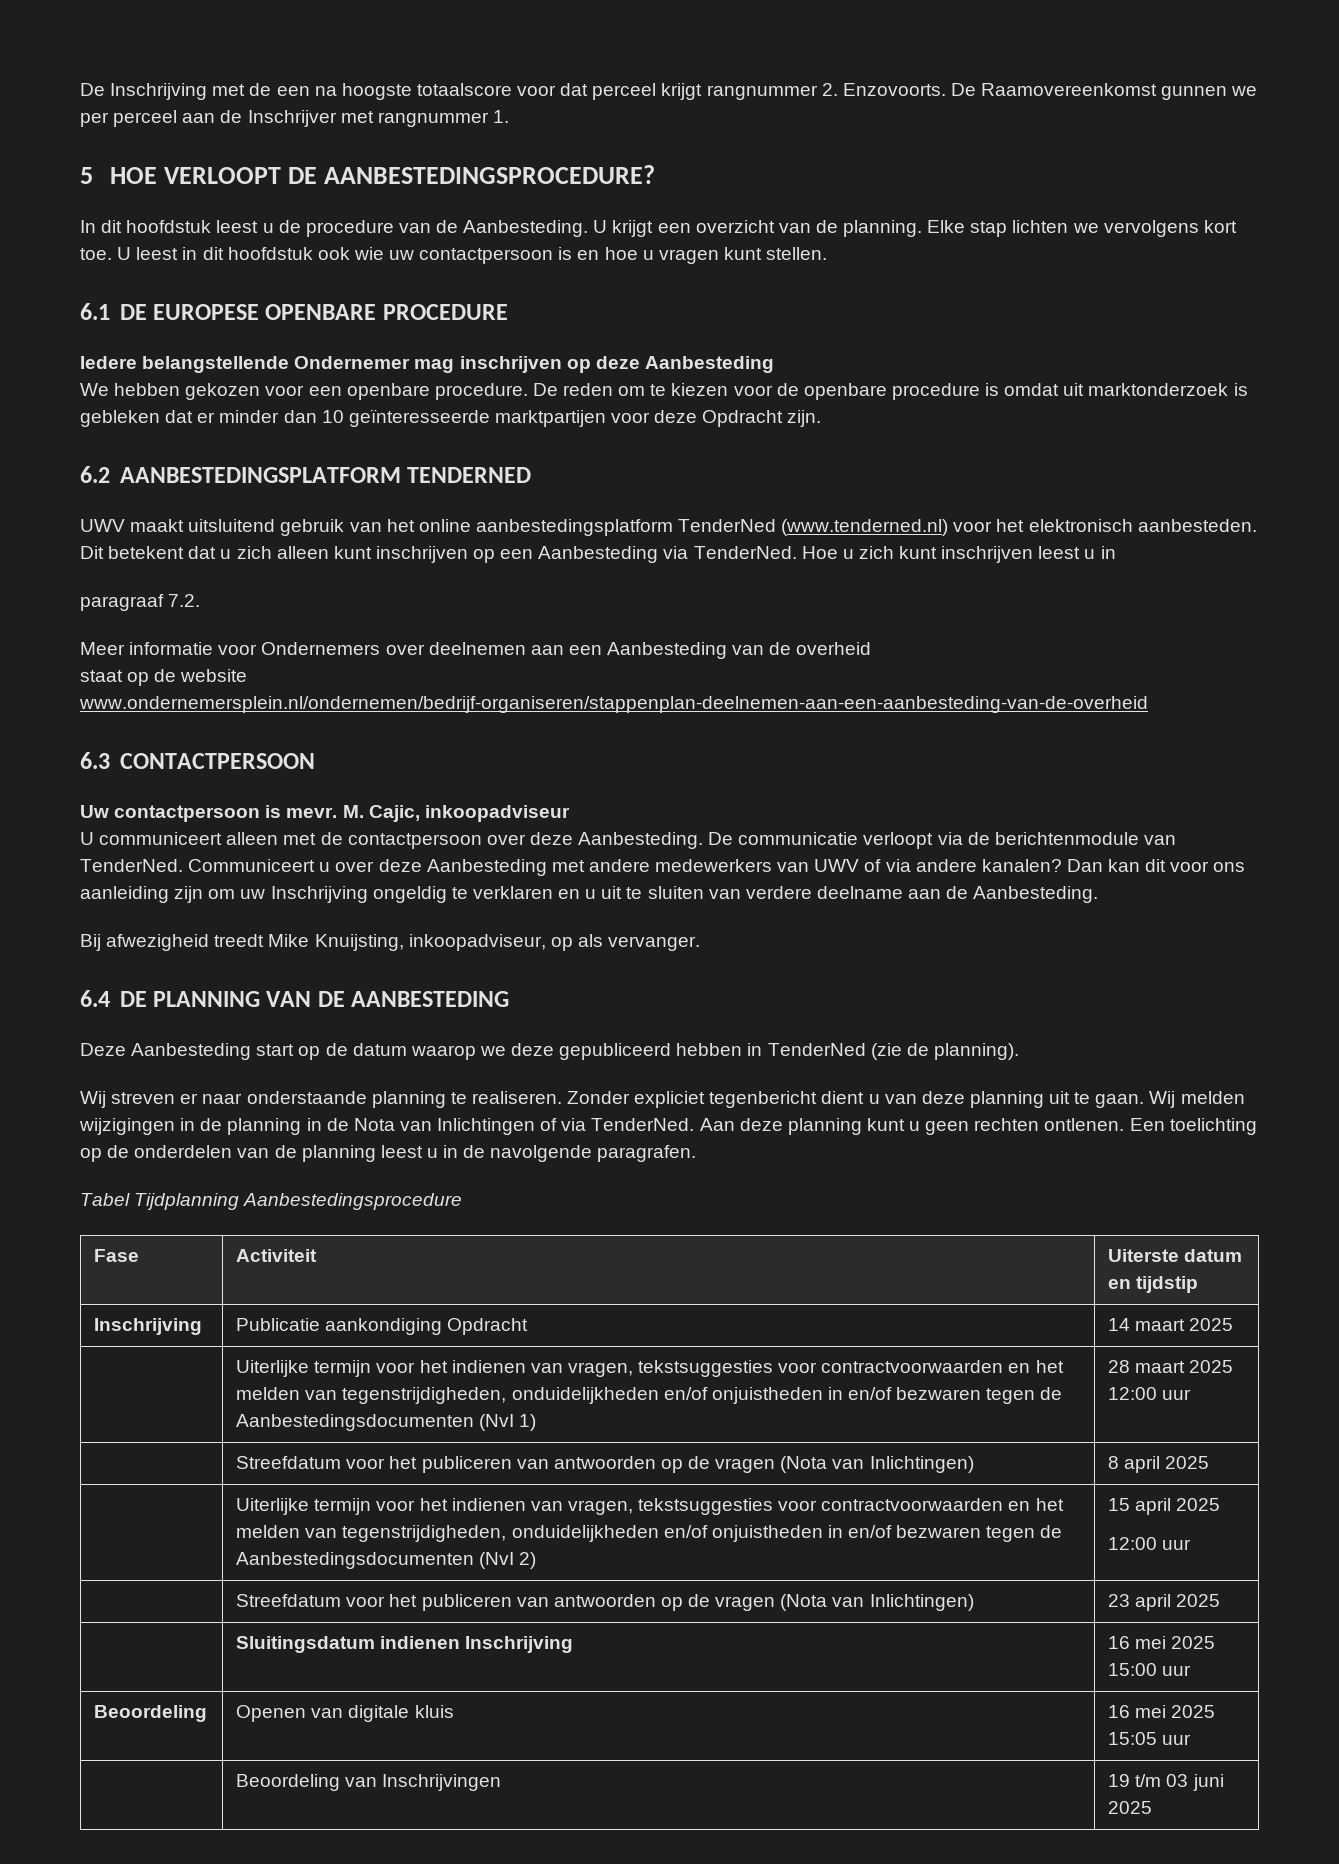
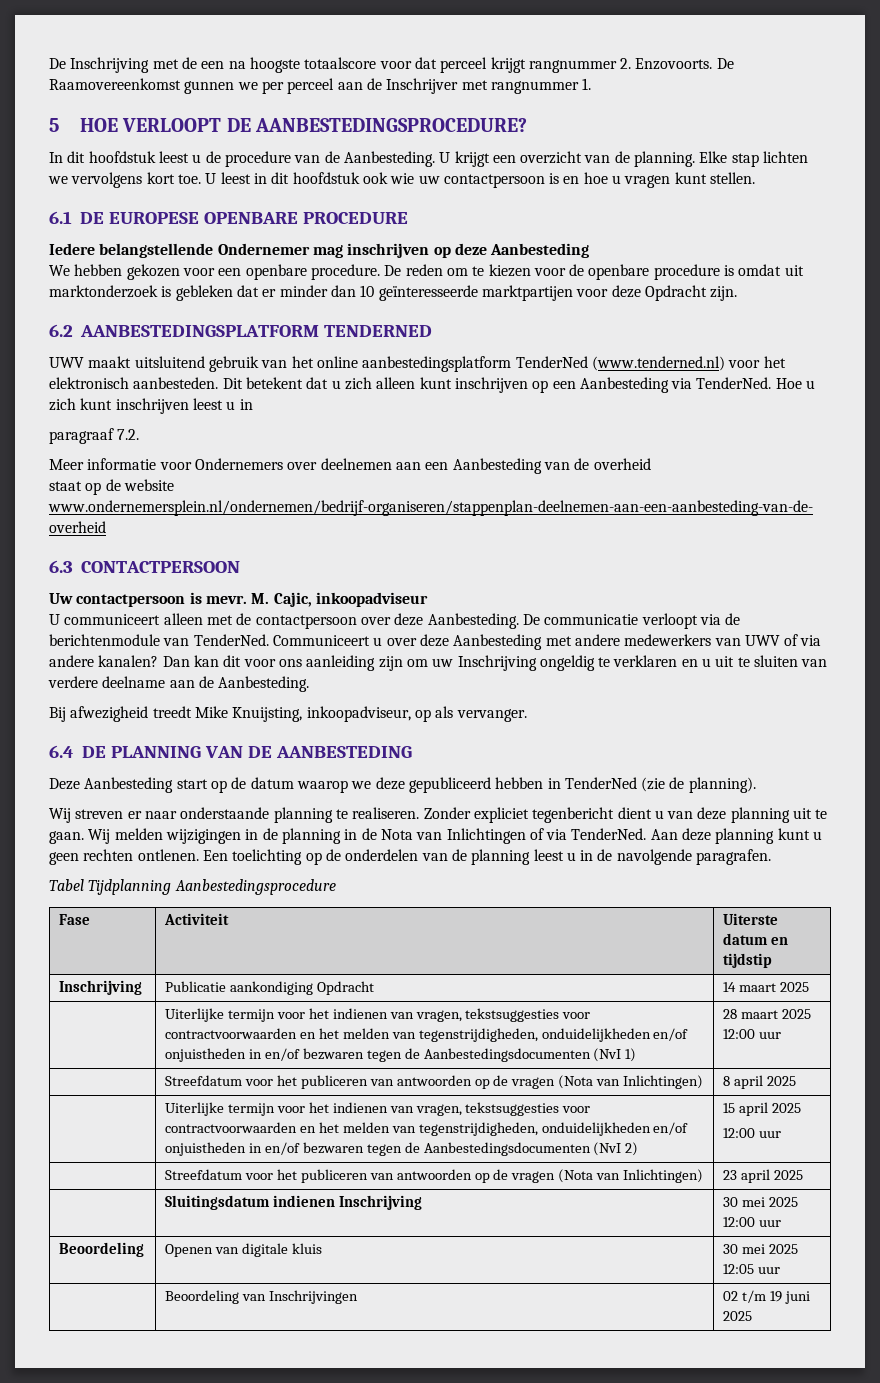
[1108,1636,1216,1649] [1108,1663,1158,1676] 16 mei 2025 15:00 -> [723,1197,798,1207] [723,1217,756,1227] 30 mei 2025 12:00
[1108,1705,1216,1718] [1108,1732,1158,1745] 16 mei 2025 15:05 -> [723,1244,798,1254] [723,1264,755,1274] 30 mei 2025 12:05
[1108,1774,1189,1787] 19 t/m 03 -> [723,1290,782,1303] 02 t/m 19

